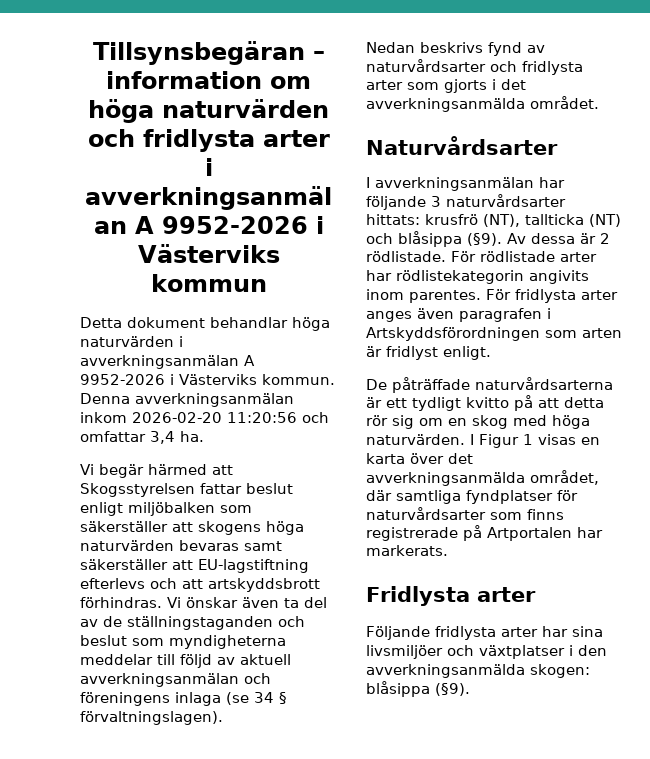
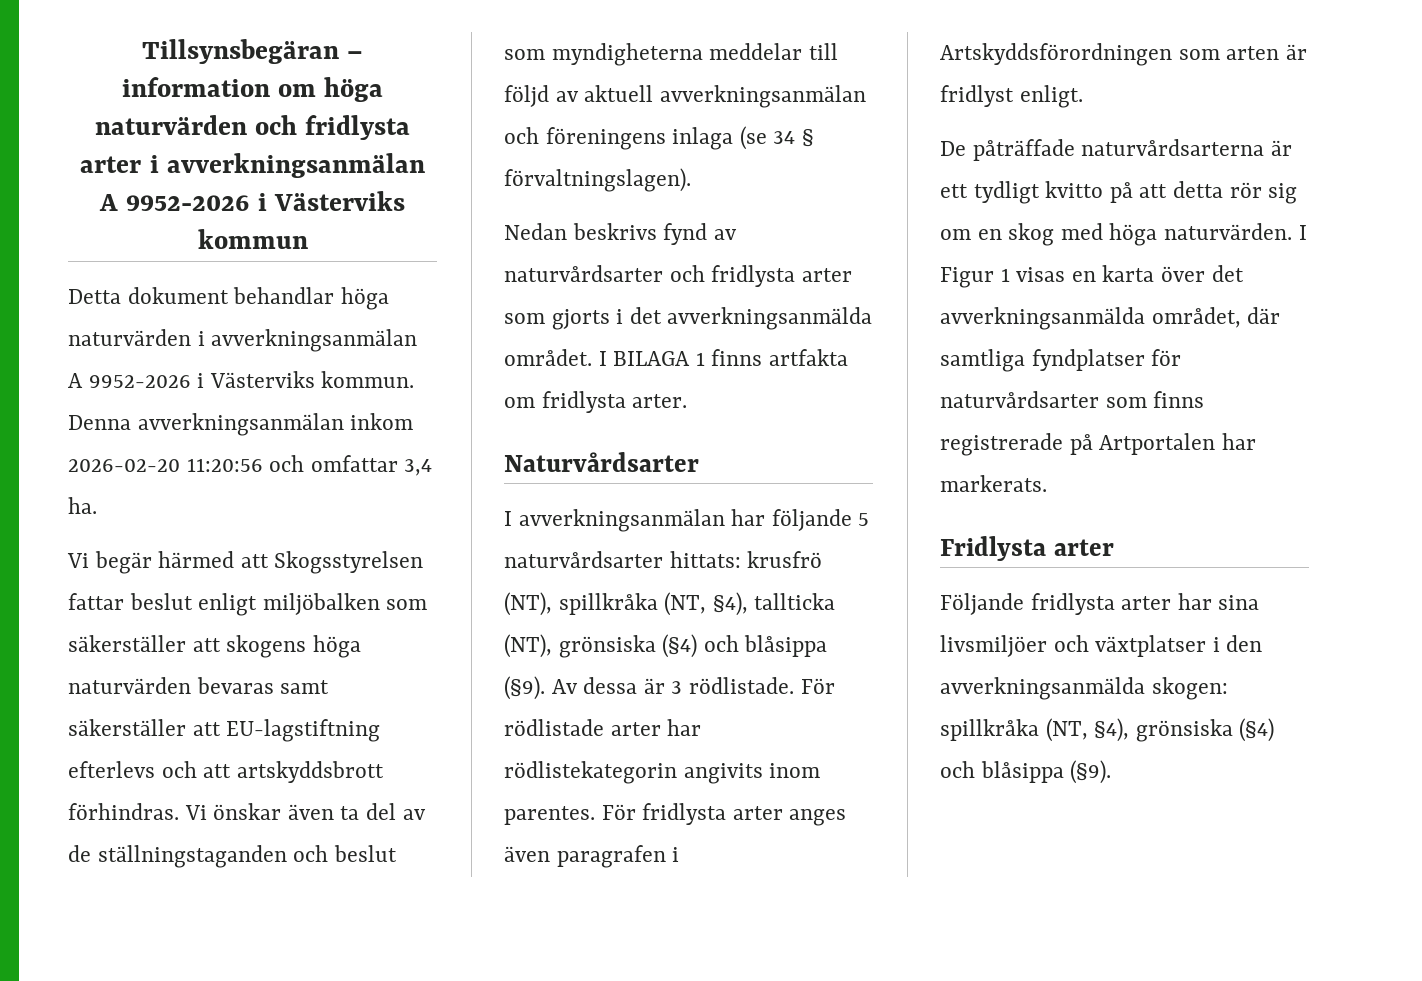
(599, 102) none -> [598,349,849,366] [504,391,688,413] I BILAGA 1 finns artfakta om fridlysta arter.
[431,196,441,207] 3 -> [858,513,870,526] 5
[525,214,621,227] tallticka (NT) -> [558,592,836,616] [504,634,698,658] spillkråka (NT, §4), tallticka (NT), grönsiska (§4)
[599,233,610,244] 2 -> [671,681,683,694] 3
(590, 671) none -> [940,718,1275,742] [940,761,975,778] spillkråka (NT, §4), grönsiska (§4) och

